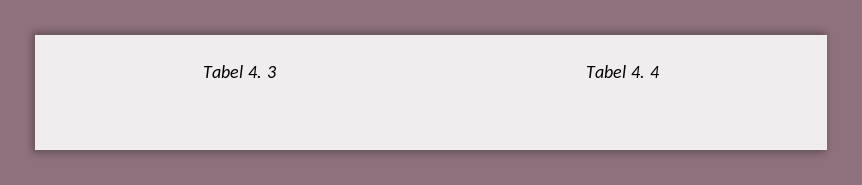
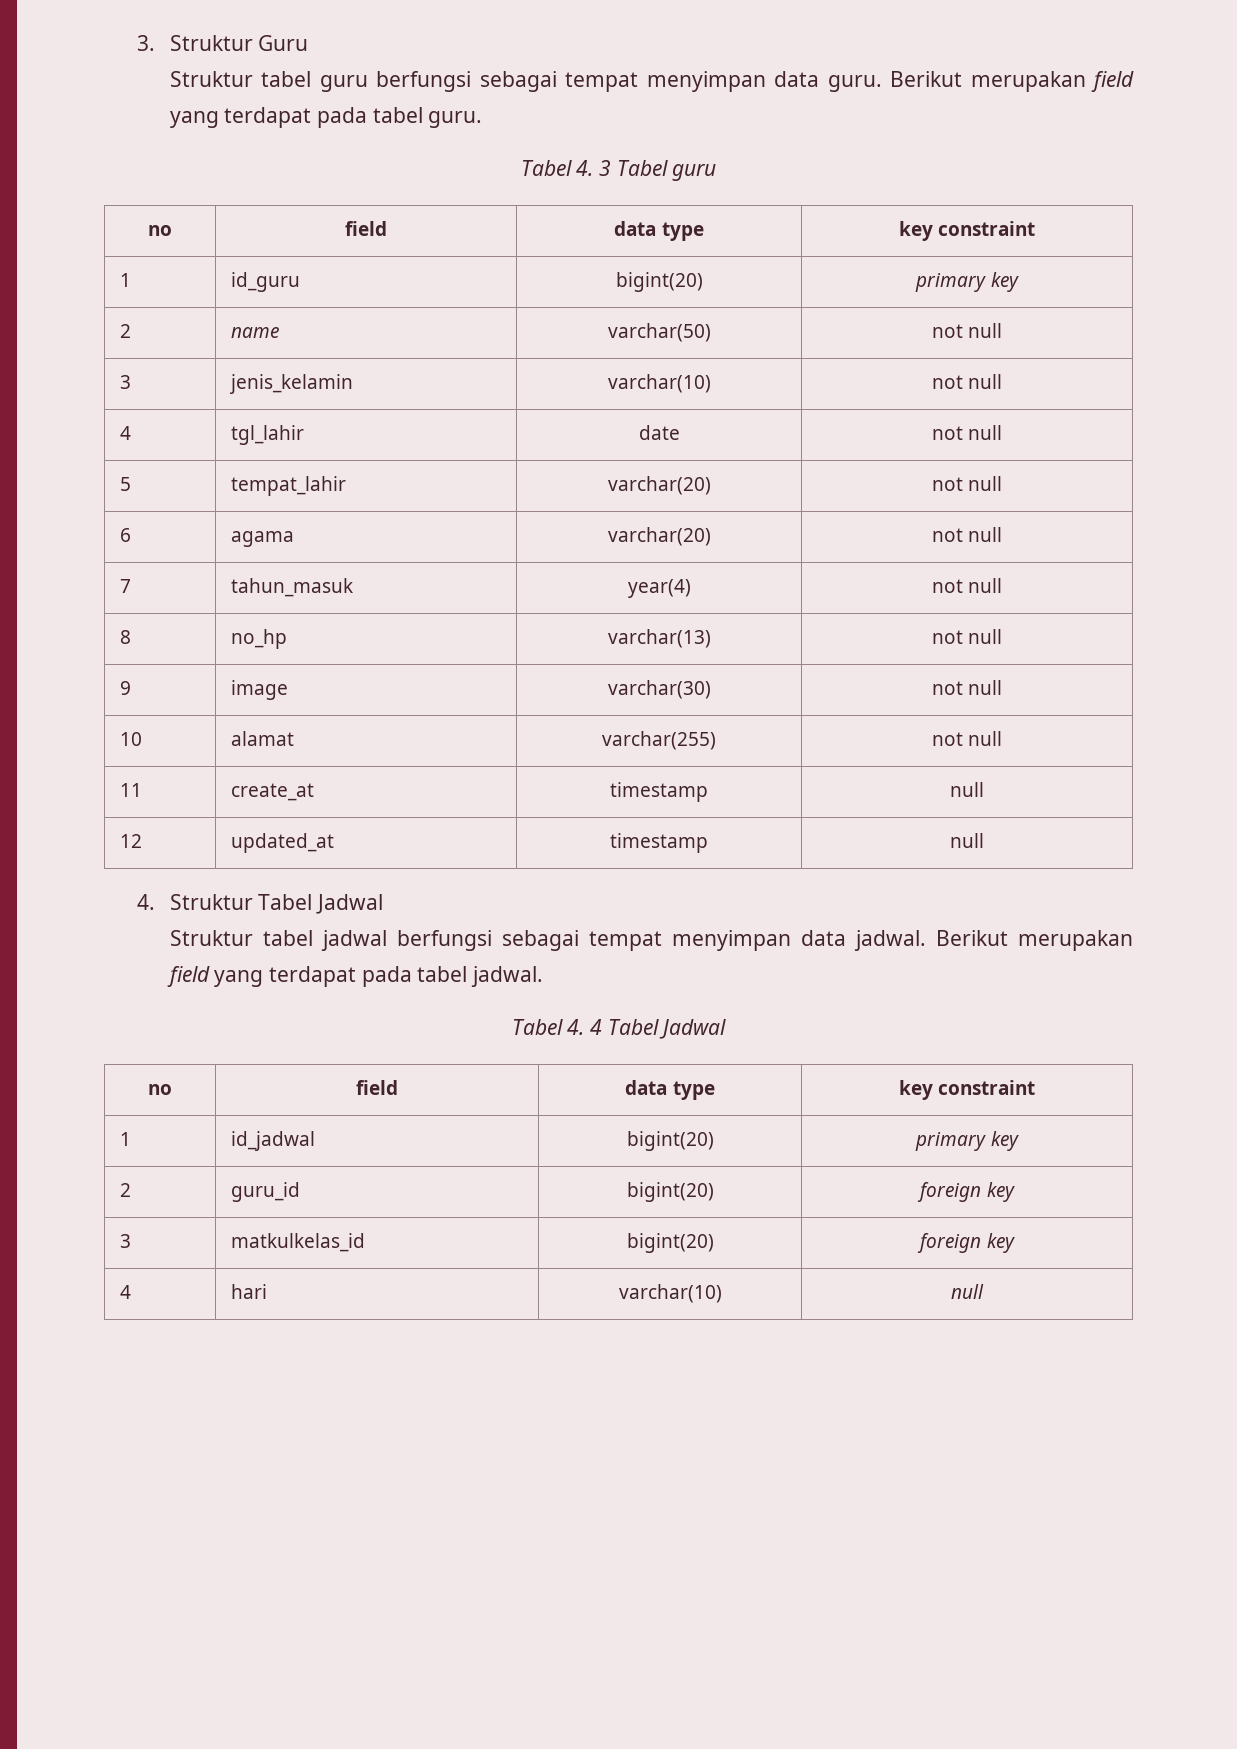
[203,65,276,78] [586,65,660,78] Tabel 4. 3 // Tabel 4. 4 -> [136,35,309,51] [169,71,1134,92] [169,107,483,128] [520,160,717,181] [148,225,172,236] [345,221,387,236] [614,221,704,241] [898,221,1036,241] [120,273,132,287] [231,272,301,292] [615,272,703,292] [915,272,1019,292] [120,324,132,338] [231,327,280,338] [607,323,711,342] [931,323,1003,338] [120,375,132,389] [229,374,354,394] [607,374,711,393] [931,374,1003,389] [120,426,132,440] [231,425,305,445] [638,425,680,440] [931,425,1003,440] [120,477,132,491] [231,476,347,496] [607,476,711,495] [931,476,1003,491] [120,528,132,542] [231,531,295,547] [607,527,711,546] [931,527,1003,542] [120,579,132,593] [231,578,354,597] [627,579,691,598] [931,578,1003,593] [120,630,132,644] [231,629,288,649] [607,629,711,648] [931,629,1003,644] [120,681,132,695] [231,680,289,700] [607,680,711,699] [931,680,1003,695] [120,732,143,746] [231,731,295,746] [602,731,716,750] [931,731,1003,746] [120,783,143,797] [231,783,315,801] [610,782,708,802] [950,782,984,797] [120,834,143,848] [231,833,335,853] [610,833,708,853] [950,833,984,848] [136,894,384,914] [169,930,1133,951] [166,966,544,987] [511,1019,727,1039] [148,1084,172,1095] [356,1080,398,1095] [625,1080,715,1100] [898,1080,1036,1100] [120,1132,132,1146] [231,1131,316,1151] [626,1131,714,1151] [915,1131,1019,1151] [120,1183,132,1197] [231,1182,301,1202] [626,1182,714,1202] [917,1182,1015,1202] [120,1234,132,1248] [231,1233,366,1252] [626,1233,714,1253] [917,1233,1015,1253] [120,1285,132,1299] [231,1284,268,1299] [618,1284,722,1303] [951,1284,984,1299] 3. Struktur Guru // Struktur tabel guru berfungsi sebagai tempat menyimpan data guru. Berikut merupakan field yang terdapat pada tabel guru. // Tabel 4. 3 Tabel guru // no | field | data type | key constraint // 1 | id_guru | bigint(20) | primary key // 2 | name | varchar(50) | not null // 3 | jenis_kelamin | varchar(10) | not null // 4 | tgl_lahir | date | not null // 5 | tempat_lahir | varchar(20) | not null // 6 | agama | varchar(20) | not null // 7 | tahun_masuk | year(4) | not null // 8 | no_hp | varchar(13) | not null // 9 | image | varchar(30) | not null // 10 | alamat | varchar(255) | not null // 11 | create_at | timestamp | null // 12 | updated_at | timestamp | null // 4. Struktur Tabel Jadwal // Struktur tabel jadwal berfungsi sebagai tempat menyimpan data jadwal. Berikut merupakan field yang terdapat pada tabel jadwal. // Tabel 4. 4 Tabel Jadwal // no | field | data type | key constraint // 1 | id_jadwal | bigint(20) | primary key // 2 | guru_id | bigint(20) | foreign key // 3 | matkulkelas_id | bigint(20) | foreign key // 4 | hari | varchar(10) | null

